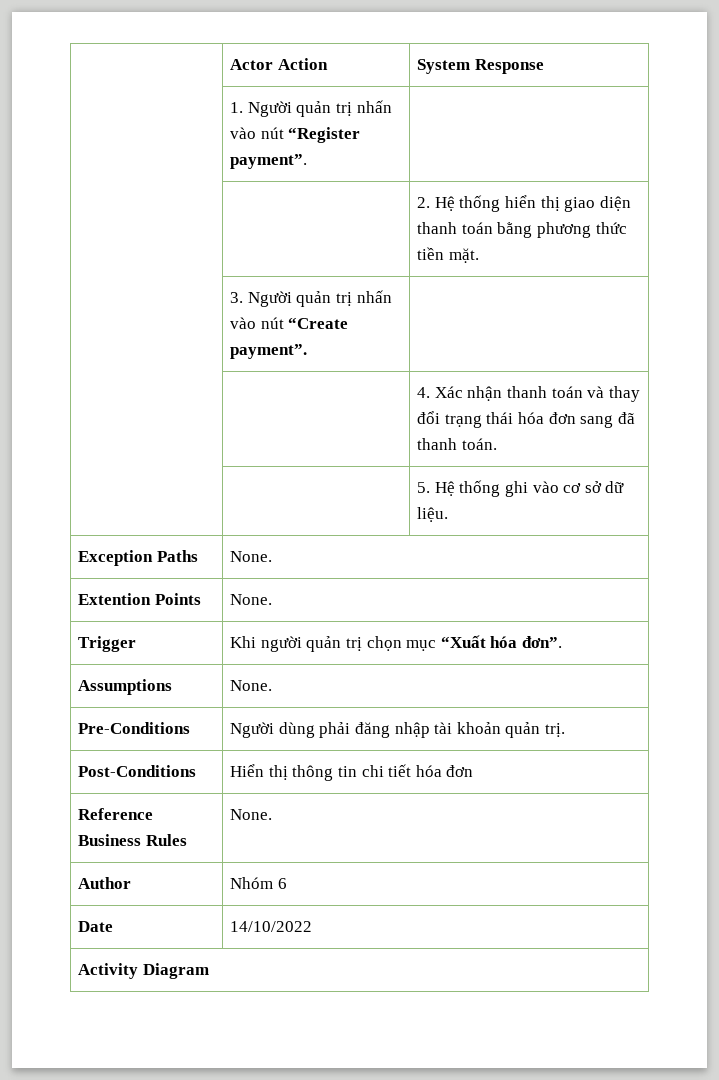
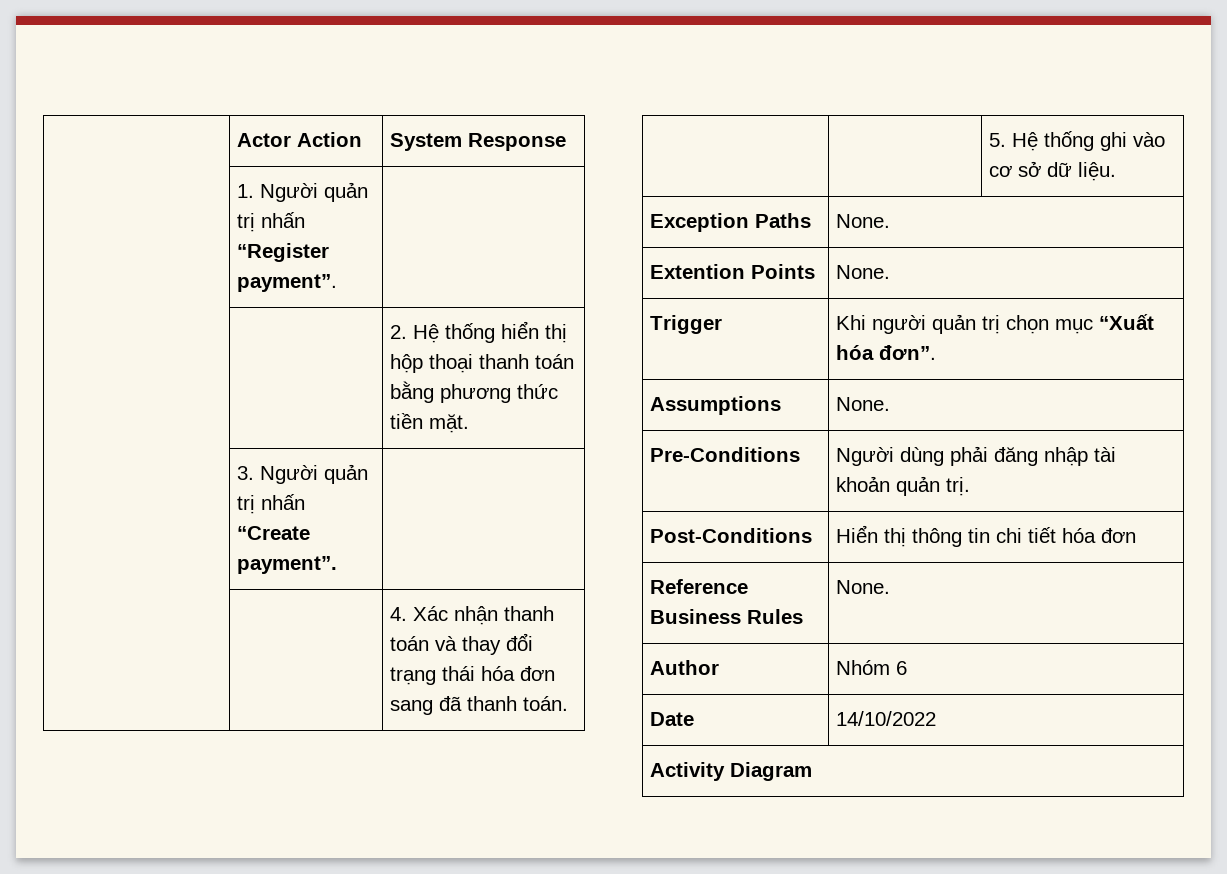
[230,127,284,139] vào nút -> (306, 220) none
[564,196,631,212] giao diện -> [390,354,474,373] hộp thoại
[230,317,284,329] vào nút -> (306, 502) none

